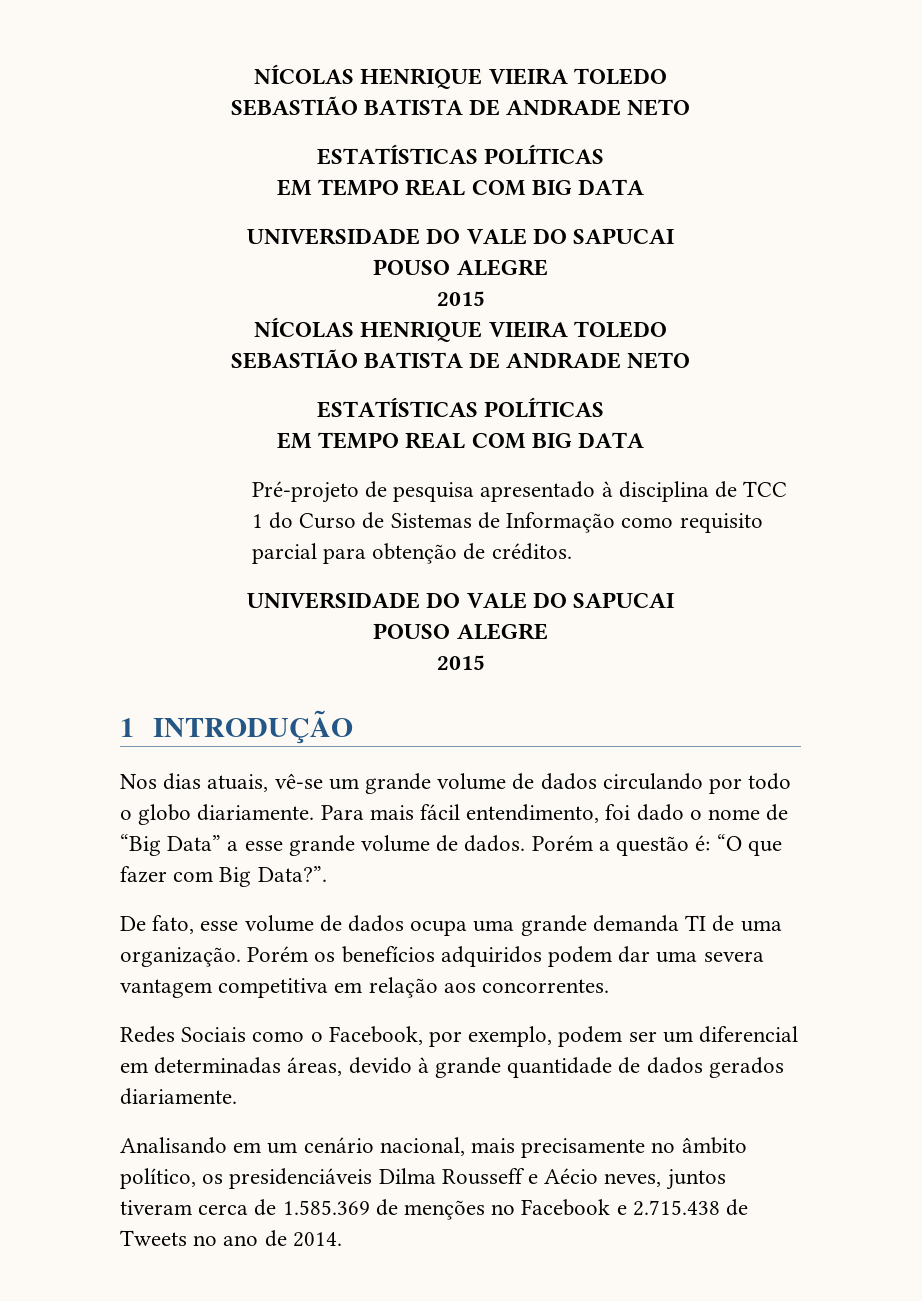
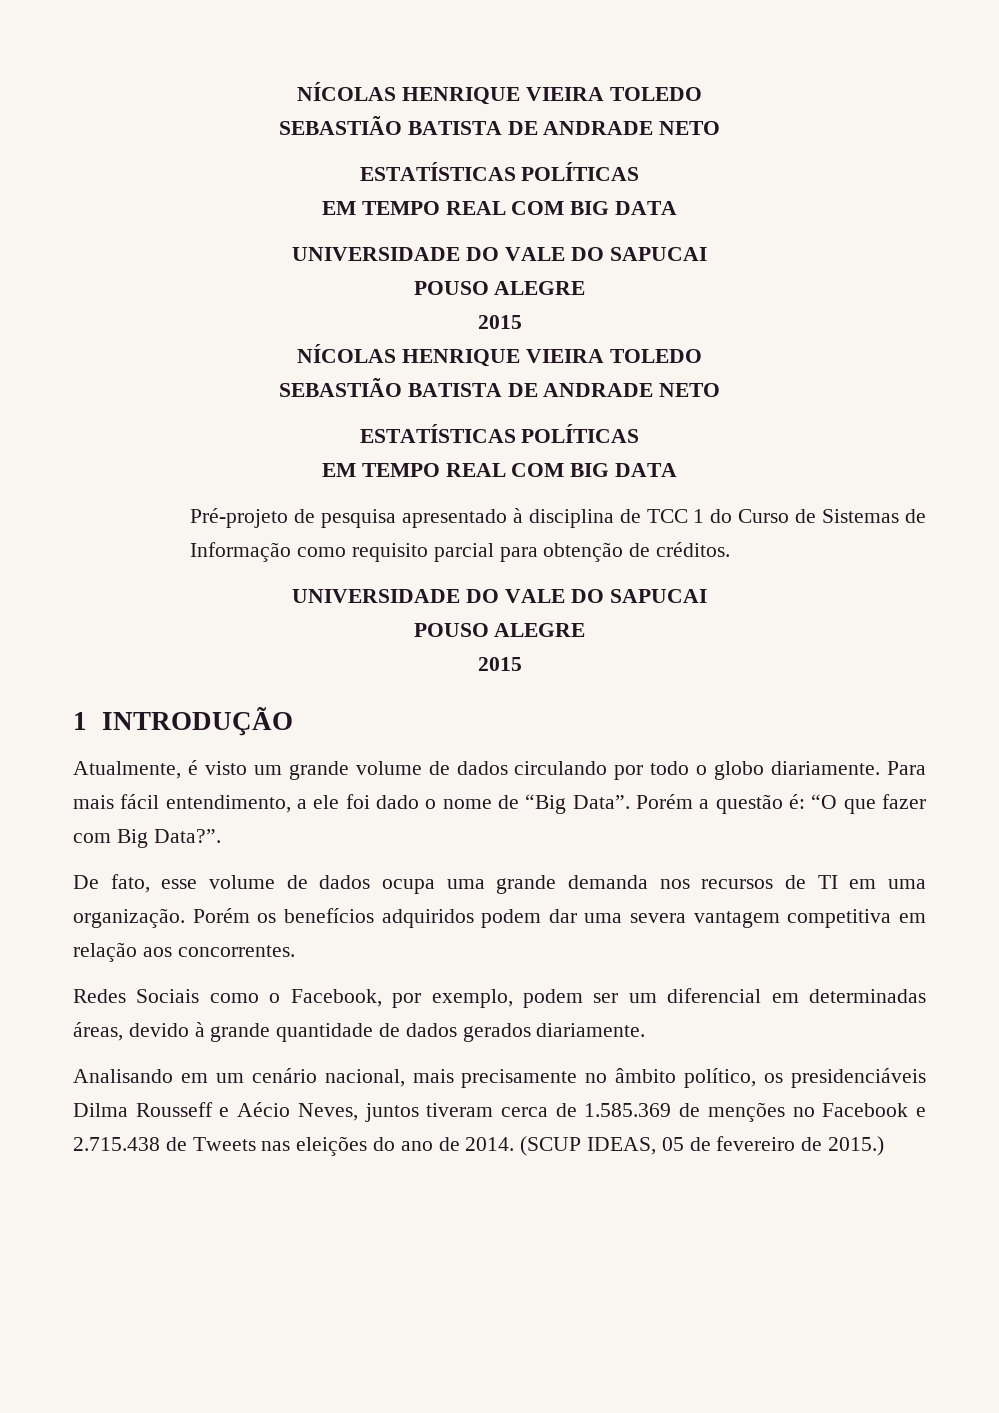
[120,773,323,792] Nos dias atuais, vê-se -> [73,760,247,779] Atualmente, é visto
(600, 813) none -> [297,795,340,809] a ele
[167,835,526,856] Data” a esse grande volume de dados. -> [572,795,630,809] Data”.
[685,915,735,932] TI de -> [659,875,877,889] nos recursos de TI em
[604,1173,662,1187] neves, -> [297,1103,358,1121] Neves,
[193,1230,342,1247] no ano de 2014. -> [261,1136,885,1156] nas eleições do ano de 2014. (SCUP IDEAS, 05 de fevereiro de 2015.)

